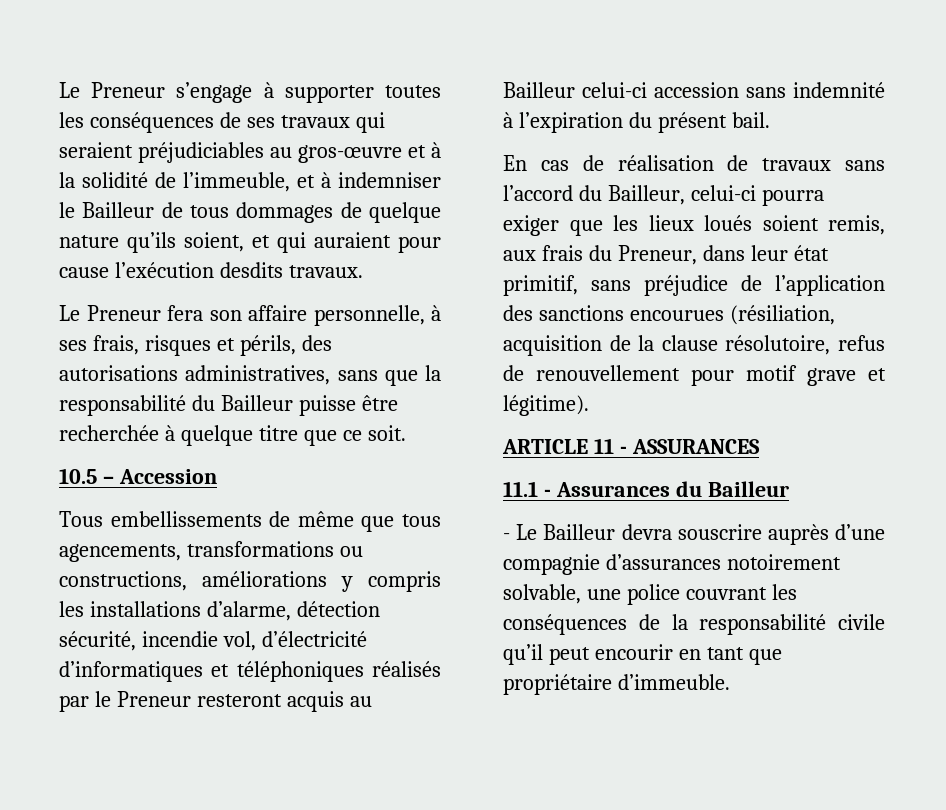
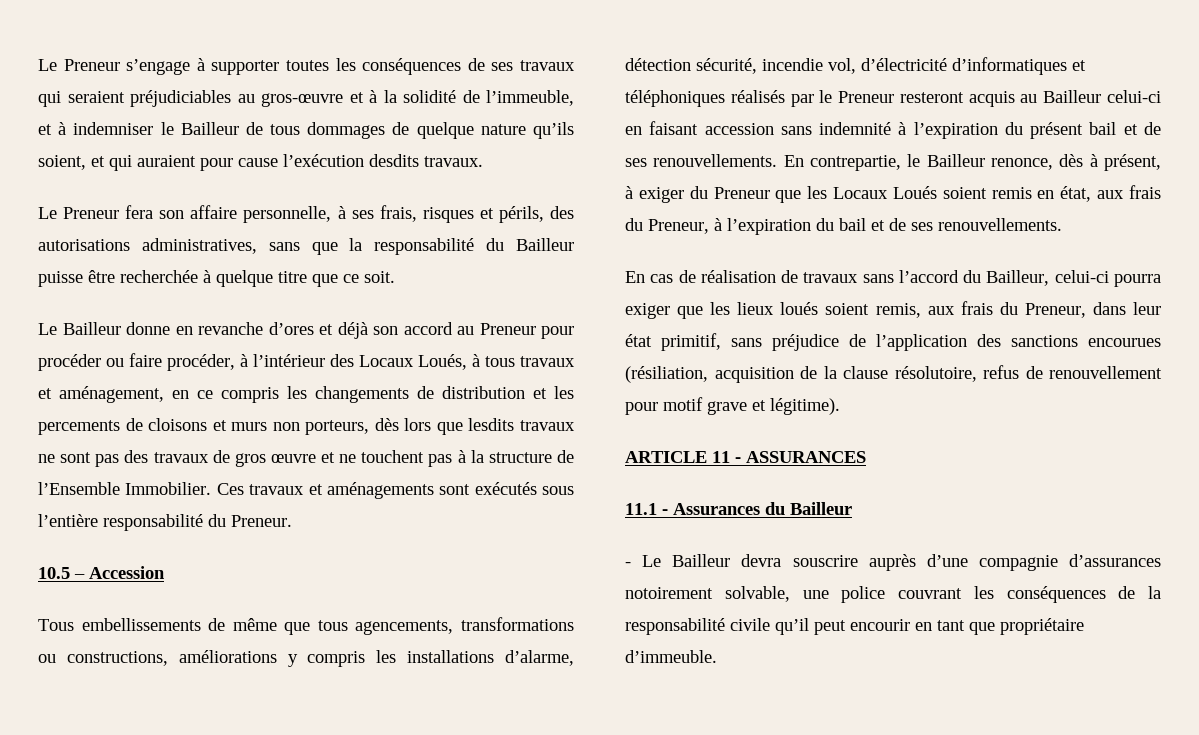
(406, 433) none -> [38,322,574,339] [38,353,575,371] [38,386,574,403] [38,418,575,435] [38,450,574,467] [38,482,574,499] [38,514,292,531] // Le Bailleur donne en revanche d’ores et déjà son accord au Preneur pour procéder ou faire procéder, à l’intérieur des Locaux Loués, à tous travaux et aménagement, en ce compris les changements de distribution et les percements de cloisons et murs non porteurs, dès lors que lesdits travaux ne sont pas des travaux de gros œuvre et ne touchent pas à la structure de l’Ensemble Immobilier. Ces travaux et aménagements sont exécutés sous l’entière responsabilité du Preneur.
(647, 90) none -> [625,121,699,135] en faisant
[731,112,770,128] bail. -> [1089,122,1161,135] [625,154,1161,171] [625,185,1162,203] [625,218,1062,235] bail et de ses renouvellements. En contrepartie, le Bailleur renonce, dès à présent, à exiger du Preneur que les Locaux Loués soient remis en état, aux frais du Preneur, à l’expiration du bail et de ses renouvellements.

